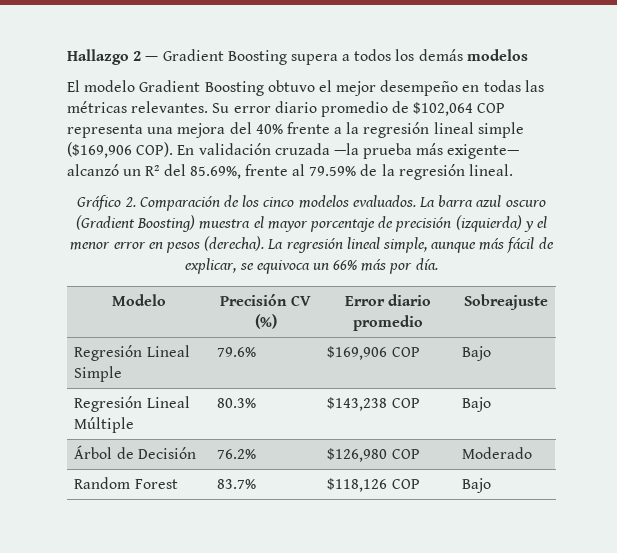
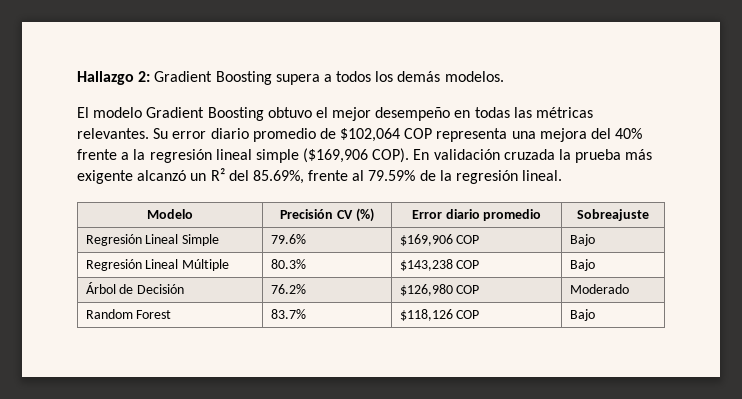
[133,51,159,61] 2 — -> [138,71,151,82] 2:
[466,49,528,61] modelos -> [444,71,504,82] modelos.
[333,143,359,155] —la -> [559,149,572,160] la
[447,144,520,159] exigente— -> [77,170,133,184] exigente
[77,195,546,211] [76,215,547,232] [70,236,554,253] [185,258,438,274] // Gráfico 2. Comparación de los cinco modelos evaluados. La barra azul oscuro (Gradient Boosting) muestra el mayor porcentaje de precisión (izquierda) y el menor error en pesos (derecha). La regresión lineal simple, aunque más fácil de explicar, se equivoca un 66% más por día. -> (563, 175) none

